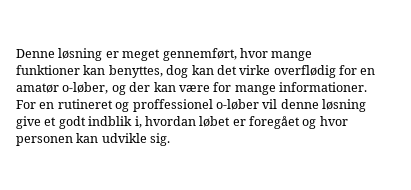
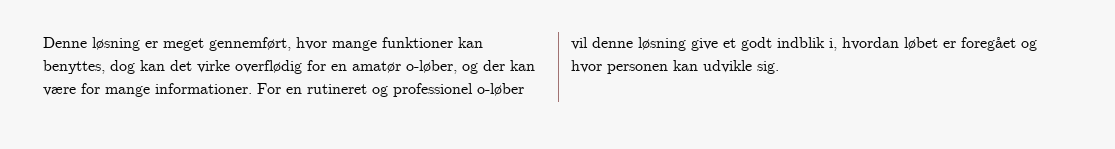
[132,99,213,112] proffessionel -> [393,83,473,97] professionel

